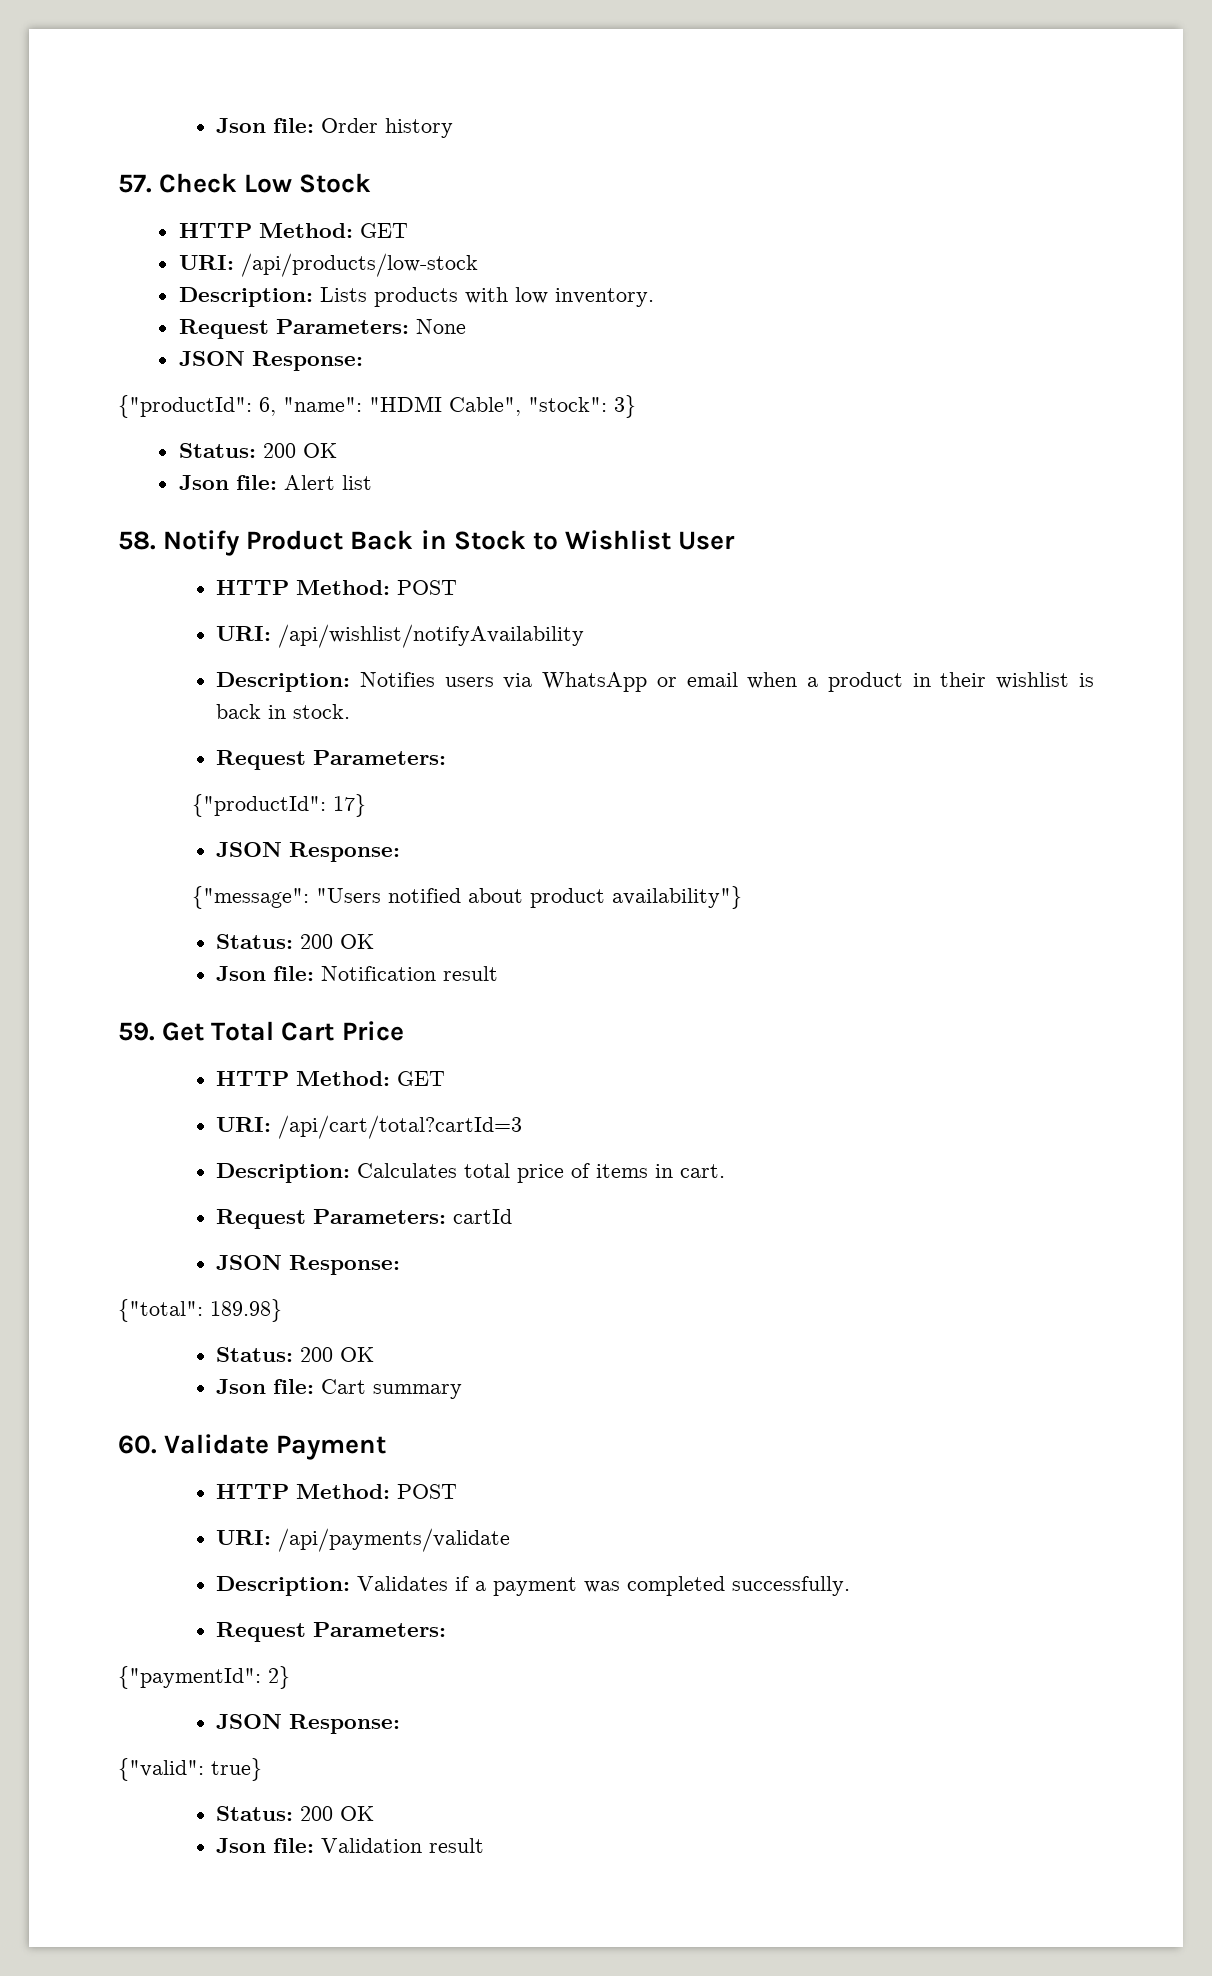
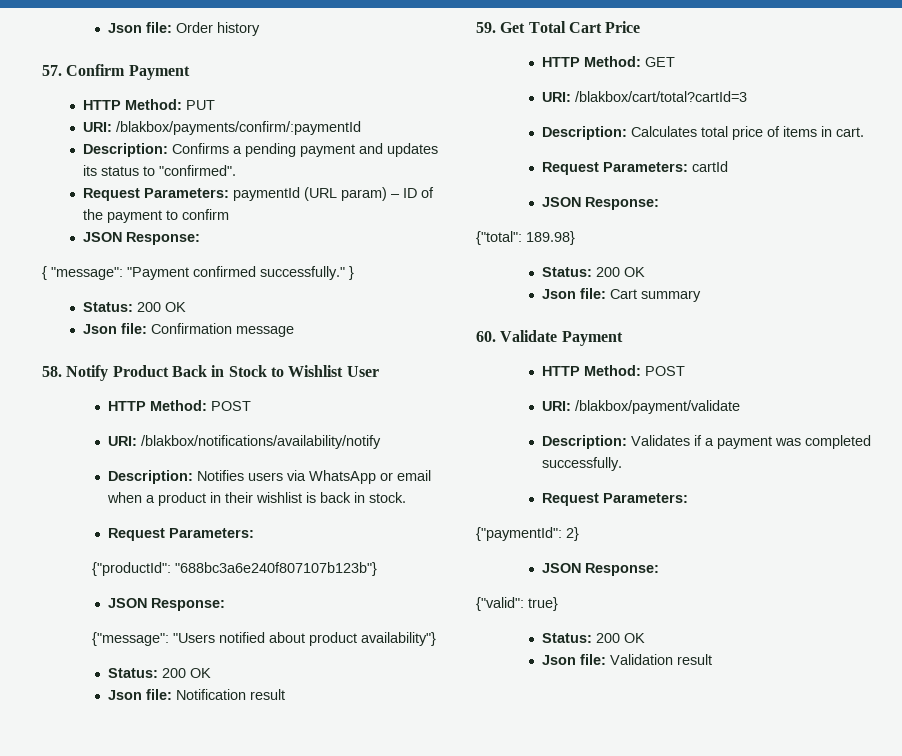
[159,173,372,193] [178,223,408,238] [178,253,478,277] [178,287,654,307] [178,319,466,339] [178,351,363,371] [118,395,636,418] [178,443,337,458] [178,475,372,490] Check Low Stock // HTTP Method: GET // URI: /api/products/low-stock // Description: Lists products with low inventory. // Request Parameters: None // JSON Response: // {"productId": 6, "name": "HDMI Cable", "stock": 3} // Status: 200 OK // Json file: Alert list -> [66,64,190,80] [82,99,215,110] [82,121,361,135] [82,143,438,157] [82,165,236,176] [82,187,434,201] [82,209,229,223] [82,232,200,245] [42,266,354,280] [82,302,186,312] [82,323,294,337] Confirm Payment // HTTP Method: PUT // URI: /blakbox/payments/confirm/:paymentId // Description: Confirms a pending payment and updates its status to "confirmed". // Request Parameters: paymentId (URL param) – ID of the payment to confirm // JSON Response: // { "message": "Payment confirmed successfully." } // Status: 200 OK // Json file: Confirmation message
[278,624,585,648] /api/wishlist/notifyAvailability -> [140,435,381,449] /blakbox/notifications/availability/notify
[333,794,367,817] 17} -> [174,562,377,576] "688bc3a6e240f807107b123b"}
[278,1115,523,1139] /api/cart/total?cartId=3 -> [574,91,747,102] /blakbox/cart/total?cartId=3
[278,1528,511,1552] /api/payments/validate -> [574,400,740,414] /blakbox/payment/validate

